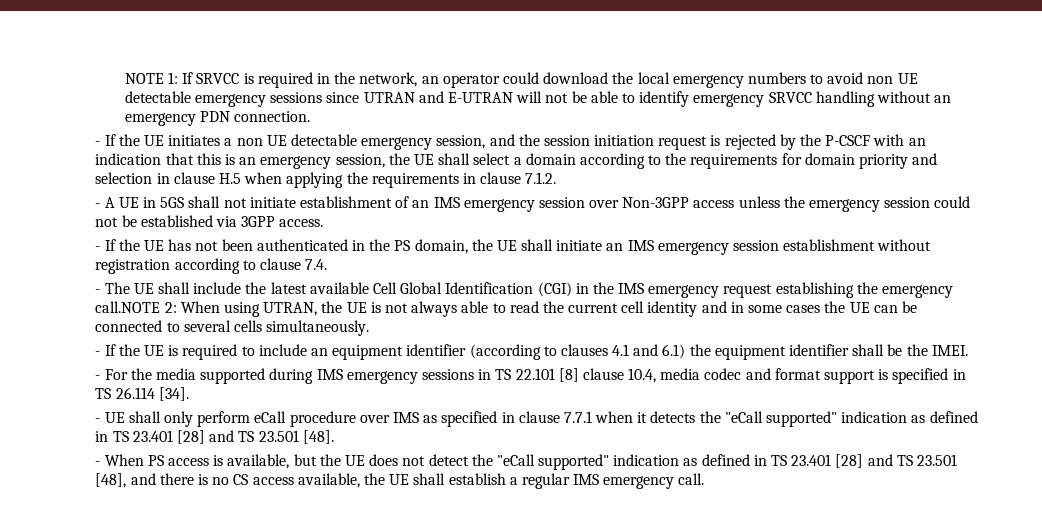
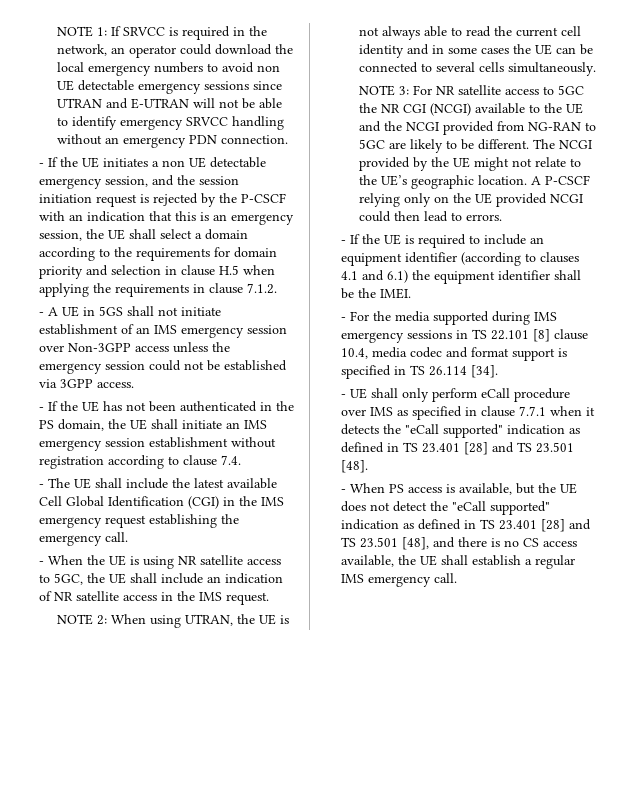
[95,301,161,313] call.NOTE -> [105,532,129,542] [39,555,282,569] [39,573,284,585] [39,591,270,605] [57,614,94,625] call. // - When the UE is using NR satellite access to 5GC, the UE shall include an indication of NR satellite access in the IMS request. // NOTE
(370, 328) none -> [359,85,585,96] [359,103,584,116] [359,121,597,135] [359,139,593,153] [359,157,582,171] [359,175,591,189] [359,193,584,207] [359,211,503,222] // NOTE 3: For NR satellite access to 5GC the NR CGI (NCGI) available to the UE and the NCGI provided from NG-RAN to 5GC are likely to be different. The NCGI provided by the UE might not relate to the UE’s geographic location. A P-CSCF relying only on the UE provided NCGI could then lead to errors.

